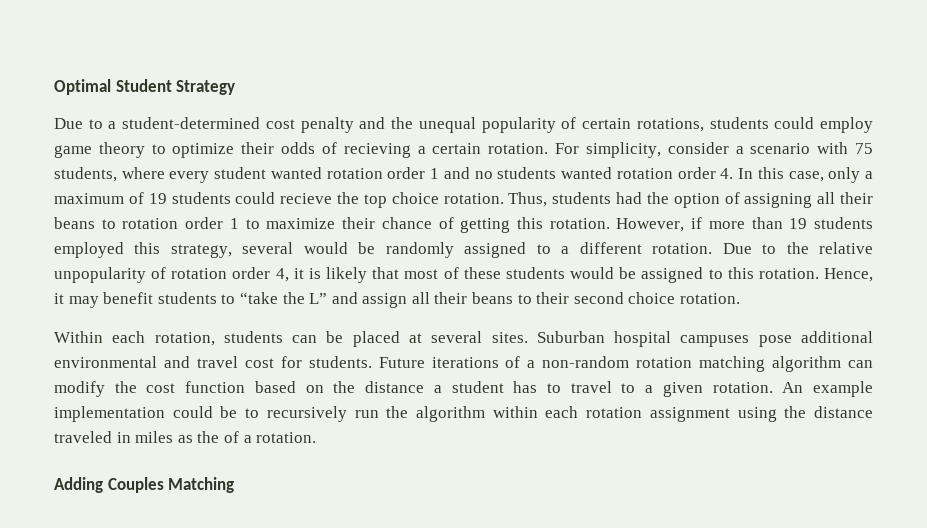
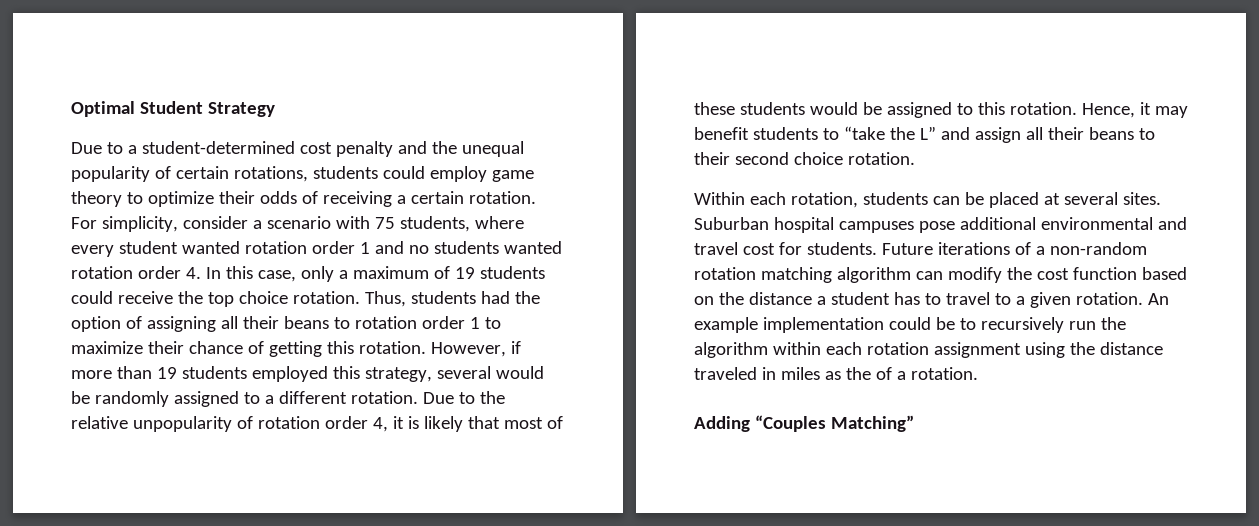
[343,143,411,158] recieving -> [322,191,392,207] receiving
[280,193,333,204] recieve -> [117,291,173,304] receive
[107,477,235,493] Couples Matching -> [754,415,914,432] “Couples Matching”

